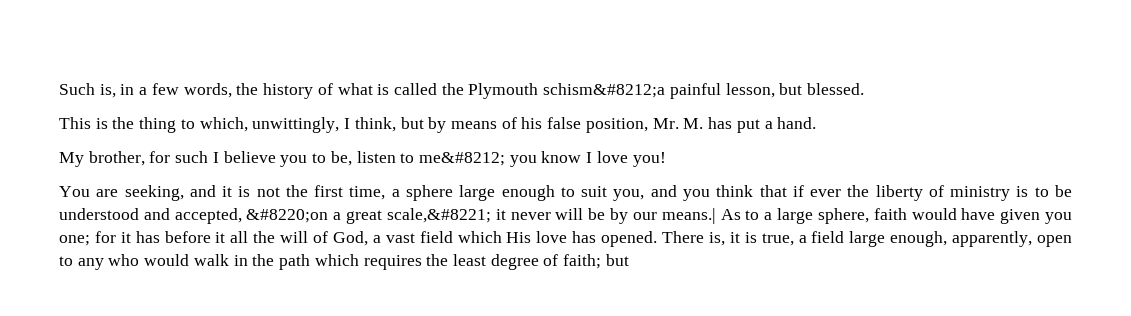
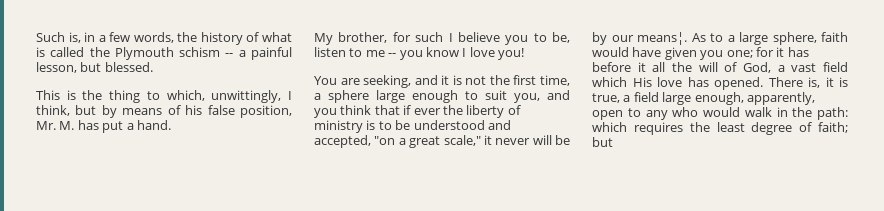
[543,83,666,98] schism&#8212;a -> [179,47,246,57] schism -- a
[418,152,505,166] me&#8212; -> [365,50,397,57] me --
[246,209,329,223] &#8220;on -> [374,136,396,145] "on
[386,208,491,223] scale,&#8221; -> [443,135,481,146] scale,"
[661,208,716,224] means.| -> [637,32,687,45] means¦.
[279,254,311,270] path -> [817,107,848,120] path:

